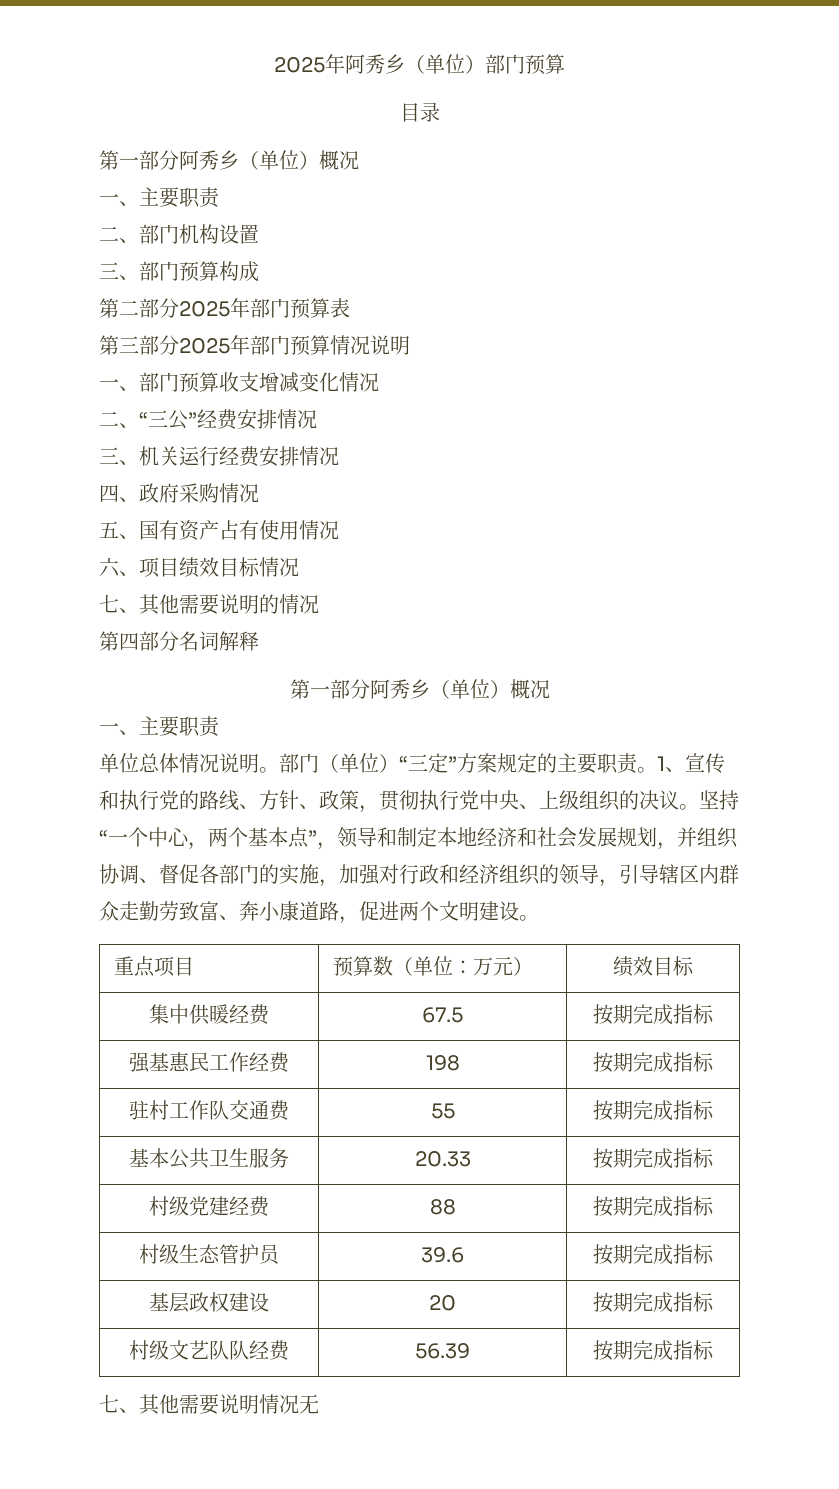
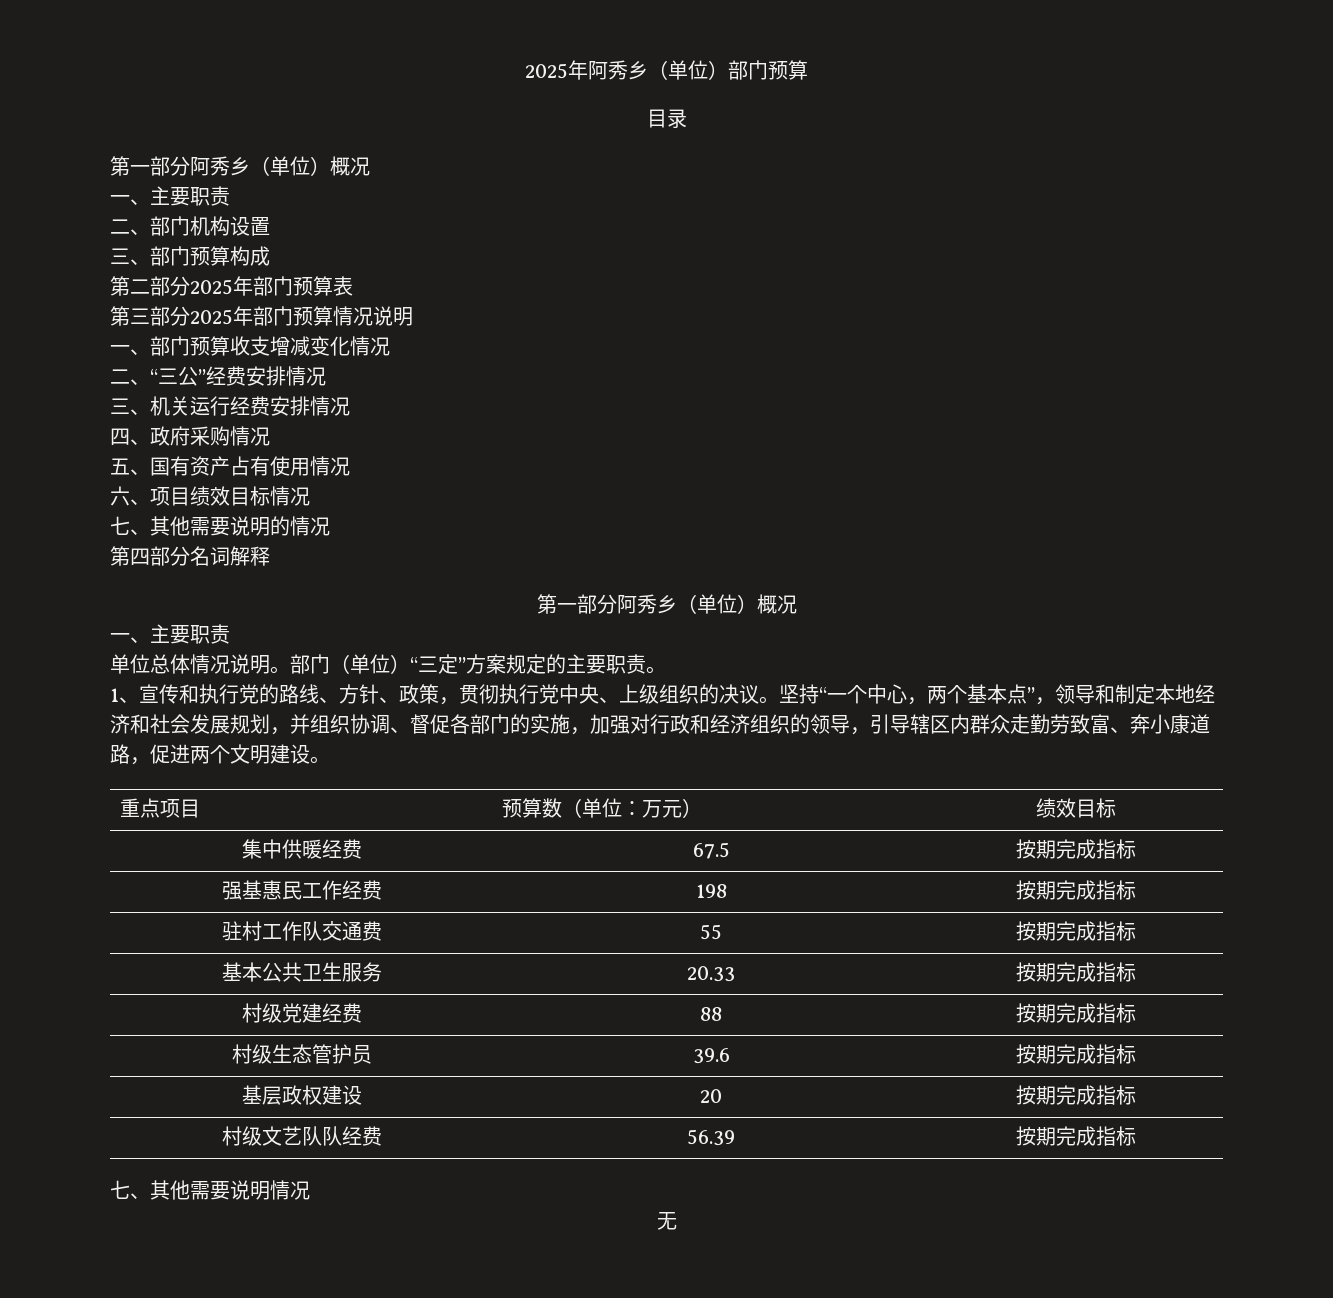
(657, 770) none -> (666, 670) //
(299, 1404) none -> (310, 1190) //

